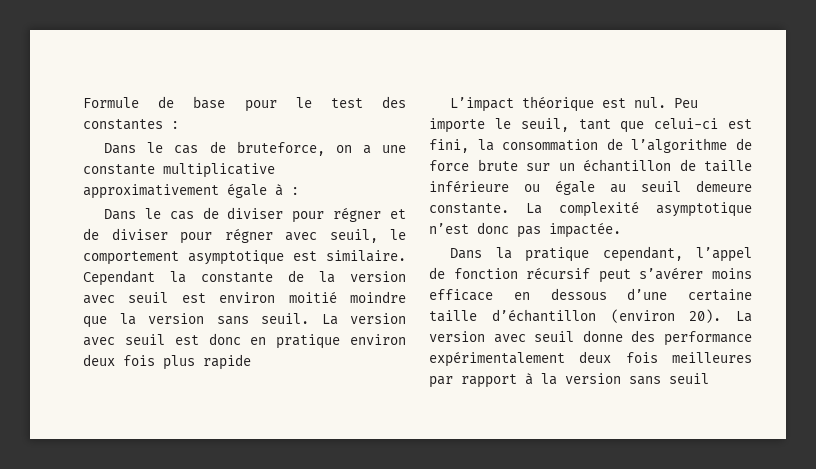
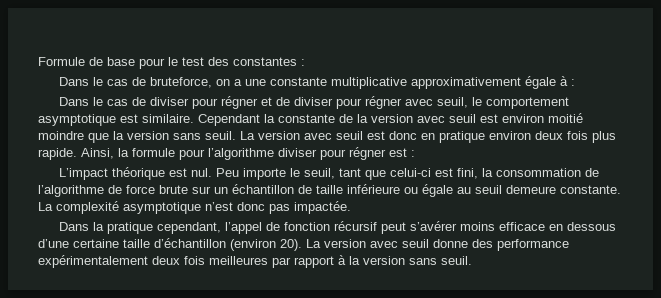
[203,354,251,370] rapide -> [38,147,415,160] rapide. Ainsi, la formule pour l’algorithme diviser pour régner est :
[669,373,709,384] seuil -> [441,256,472,265] seuil.

